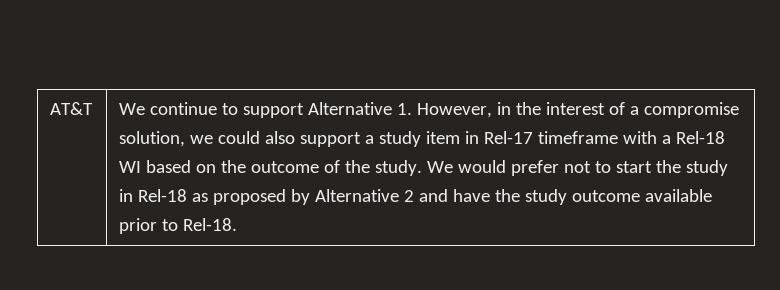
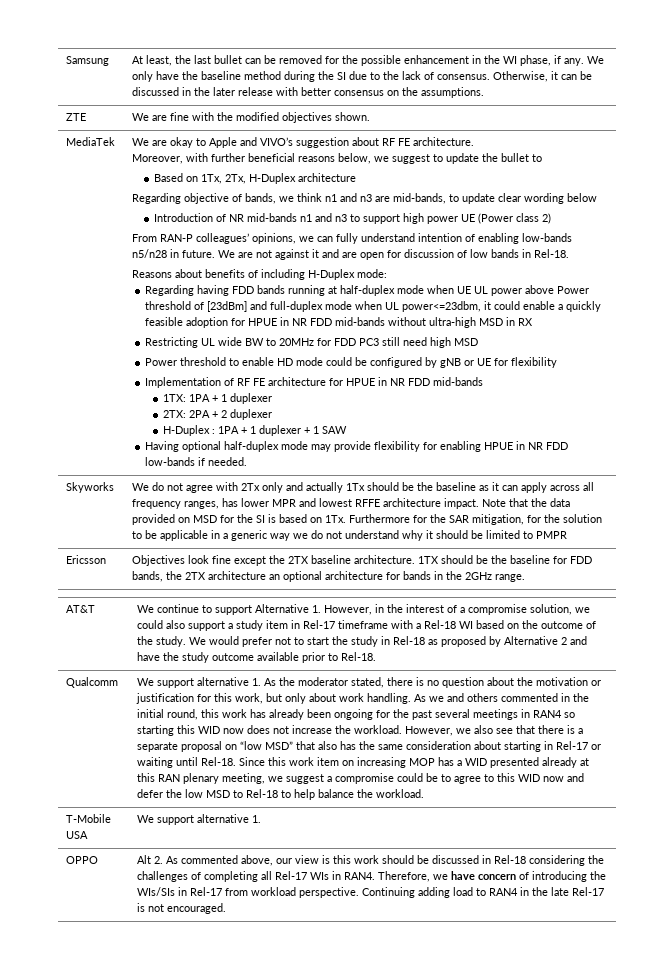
(50, 108) none -> [66,56,110,66] [132,55,605,66] [132,71,593,82] [132,87,485,98] [66,113,87,121] [132,112,371,123] [66,137,116,146] [132,137,475,148] [132,153,543,164] [153,173,356,184] [132,193,598,204] [153,213,551,224] [132,233,573,244] [132,249,570,260] [132,269,388,280] [144,285,589,296] [144,301,601,312] [144,317,533,328] [144,337,478,348] [144,357,557,368] [144,377,483,388] [163,393,273,404] [163,409,273,420] [163,425,348,436] [144,441,568,452] [144,457,247,466] [66,482,115,493] [132,482,595,493] [132,498,571,509] [132,514,603,525] [132,530,568,541] [66,555,107,564] [132,555,593,566] [132,571,526,582] Samsung | At least, the last bullet can be removed for the possible enhancement in the WI phase, if any. We only have the baseline method during the SI due to the lack of consensus. Otherwise, it can be discussed in the later release with better consensus on the assumptions. // ZTE | We are fine with the modified objectives shown. // MediaTek | We are okay to Apple and VIVO’s suggestion about RF FE architecture. // Moreover, with further beneficial reasons below, we suggest to update the bullet to // Based on 1Tx, 2Tx, H-Duplex architecture // Regarding objective of bands, we think n1 and n3 are mid-bands, to update clear wording below // Introduction of NR mid-bands n1 and n3 to support high power UE (Power class 2) // From RAN-P colleagues’ opinions, we can fully understand intention of enabling low-bands n5/n28 in future. We are not against it and are open for discussion of low bands in Rel-18. // Reasons about benefits of including H-Duplex mode: // Regarding having FDD bands running at half-duplex mode when UE UL power above Power threshold of [23dBm] and full-duplex mode when UL power<=23dbm, it could enable a quickly feasible adoption for HPUE in NR FDD mid-bands without ultra-high MSD in RX // Restricting UL wide BW to 20MHz for FDD PC3 still need high MSD // Power threshold to enable HD mode could be configured by gNB or UE for flexibility // Implementation of RF FE architecture for HPUE in NR FDD mid-bands // 1TX: 1PA + 1 duplexer // 2TX: 2PA + 2 duplexer // H-Duplex : 1PA + 1 duplexer + 1 SAW // Having optional half-duplex mode may provide flexibility for enabling HPUE in NR FDD low-bands if needed. // Skyworks | We do not agree with 2Tx only and actually 1Tx should be the baseline as it can apply across all frequency ranges, has lower MPR and lowest RFFE architecture impact. Note that the data provided on MSD for the SI is based on 1Tx. Furthermore for the SAR mitigation, for the solution to be applicable in a generic way we do not understand why it should be limited to PMPR // Ericsson | Objectives look fine except the 2TX baseline architecture. 1TX should be the baseline for FDD bands, the 2TX architecture an optional architecture for bands in the 2GHz range. //
(238, 224) none -> [66,677,119,688] [137,677,602,688] [136,693,590,704] [137,709,576,720] [137,725,584,736] [137,741,602,752] [137,757,590,768] [137,773,585,784] [137,789,425,800] [66,814,112,823] [66,831,89,839] [137,814,262,825] [66,856,99,864] [137,855,605,866] [137,871,607,882] [137,887,605,898] [137,903,227,914] // Qualcomm | We support alternative 1. As the moderator stated, there is no question about the motivation or justification for this work, but only about work handling. As we and others commented in the initial round, this work has already been ongoing for the past several meetings in RAN4 so starting this WID now does not increase the workload. However, we also see that there is a separate proposal on “low MSD” that also has the same consideration about starting in Rel-17 or waiting until Rel-18. Since this work item on increasing MOP has a WID presented already at this RAN plenary meeting, we suggest a compromise could be to agree to this WID now and defer the low MSD to Rel-18 to help balance the workload. // T-Mobile USA | We support alternative 1. // OPPO | Alt 2. As commented above, our view is this work should be discussed in Rel-18 considering the challenges of completing all Rel-17 WIs in RAN4. Therefore, we have concern of introducing the WIs/SIs in Rel-17 from workload perspective. Continuing adding load to RAN4 in the late Rel-17 is not encouraged.

